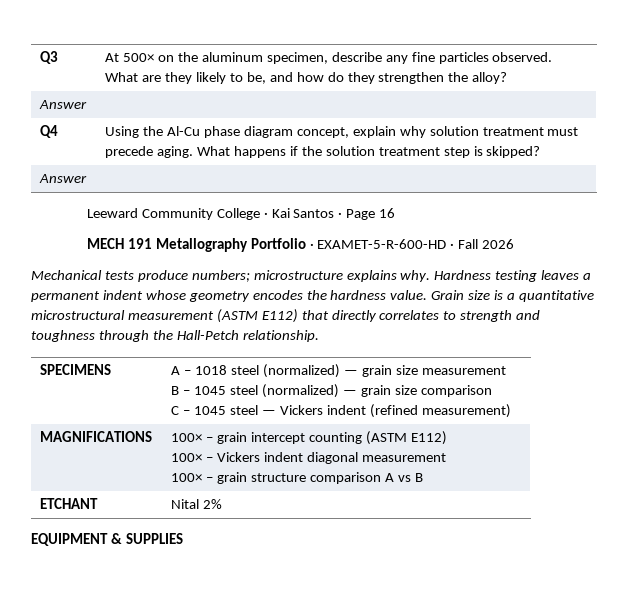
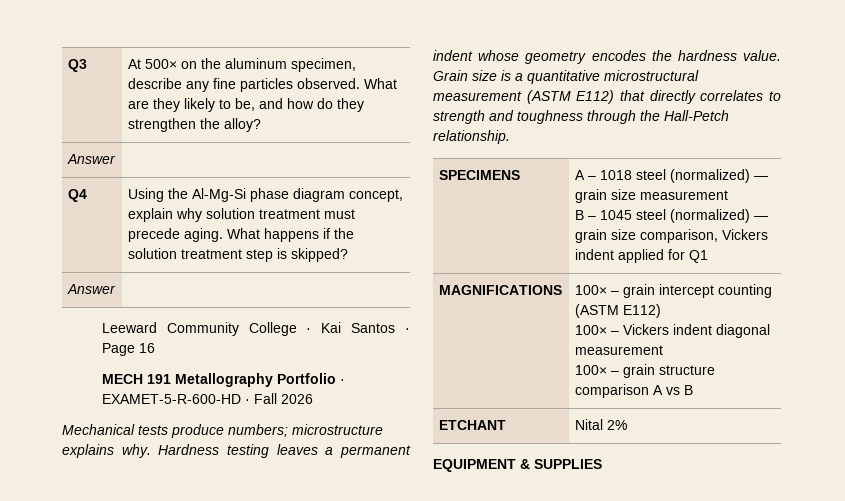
[167,126,201,136] Al-Cu -> [192,188,247,202] Al-Mg-Si
[420,385,492,397] [171,404,511,418] comparison // C – 1045 steel — Vickers indent (refined measurement) -> [640,229,769,243] [575,249,709,263] comparison, Vickers indent applied for Q1

